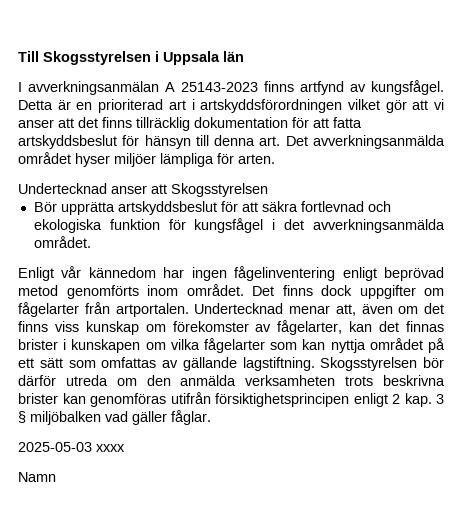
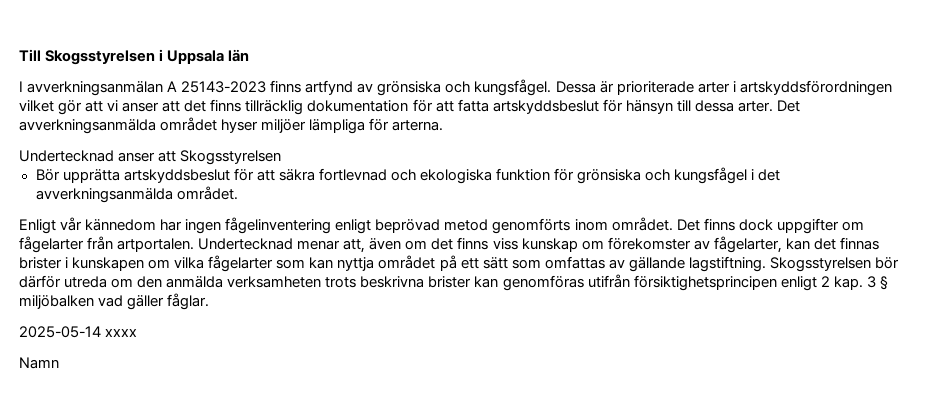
[371,80,444,95] [18,99,186,113] kungsfågel. Detta är en prioriterad art -> [377,79,730,96] grönsiska och kungsfågel. Dessa är prioriterade arter
[214,135,281,146] denna art. -> [694,100,773,112] dessa arter.
[238,154,275,164] arten. -> [392,120,444,131] arterna.
(186, 224) none -> [577,169,671,184] grönsiska och
[18,442,92,452] 2025-05-03 -> [19,326,101,338] 2025-05-14

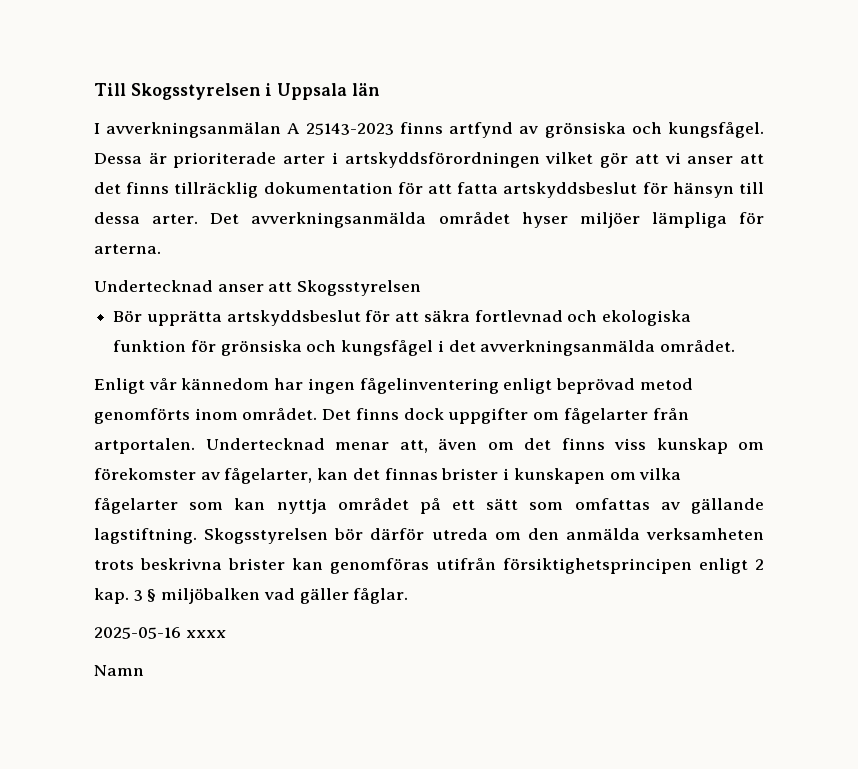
[19,326,101,338] 2025-05-14 -> [94,627,181,639] 2025-05-16

